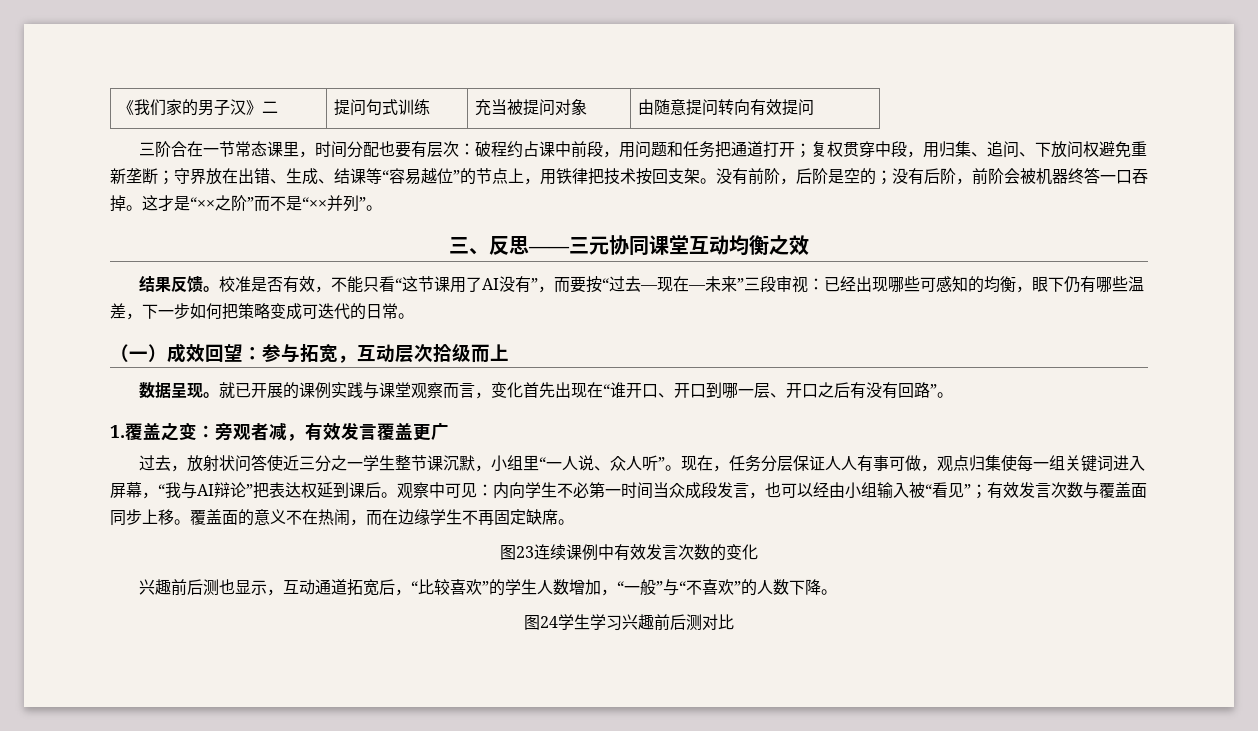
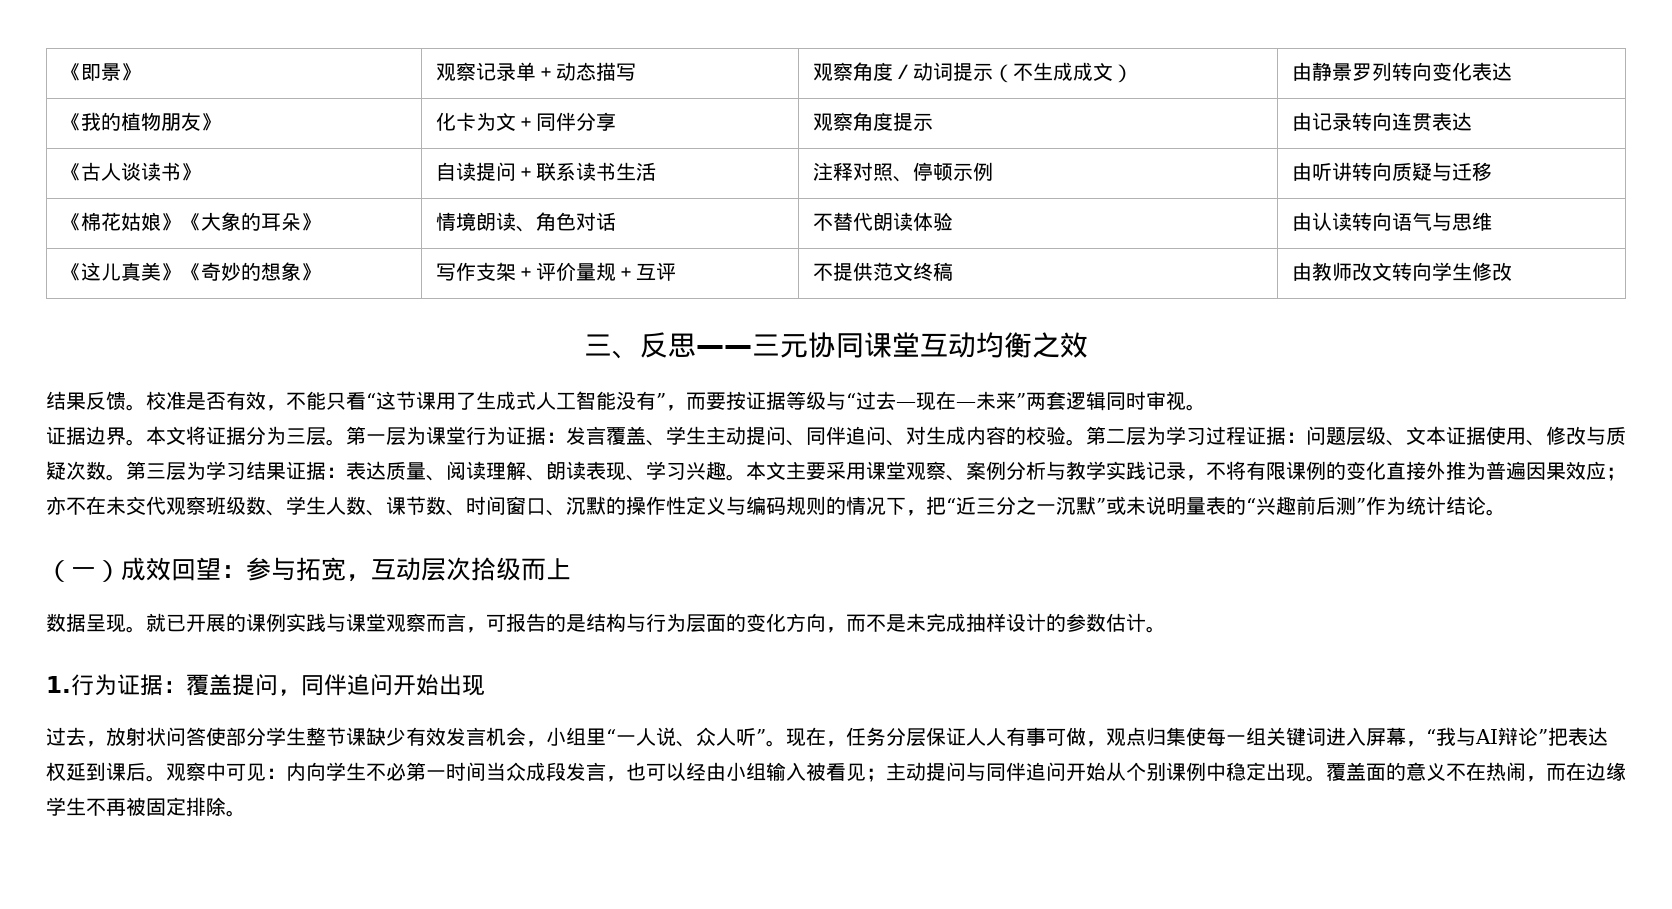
[118,99,279,116] [334,99,431,116] [475,99,588,116] [638,99,815,116] [139,141,1148,158] [110,168,1148,185] [110,195,382,212] 《我们家的男子汉》二 | 提问句式训练 | 充当被提问对象 | 由随意提问转向有效提问 // 三阶合在一节常态课里，时间分配也要有层次：破程约占课中前段，用问题和任务把通道打开；复权贯穿中段，用归集、追问、下放问权避免重新垄断；守界放在出错、生成、结课等“容易越位”的节点上，用铁律把技术按回支架。没有前阶，后阶是空的；没有后阶，前阶会被机器终答一口吞掉。这才是“××之阶”而不是“××并列”。 -> [60,63,141,81] [435,62,636,81] [812,62,1133,83] [1291,62,1512,81] [60,112,221,131] [435,112,616,131] [812,112,933,131] [1291,112,1472,131] [60,162,201,181] [435,162,656,181] [812,162,993,182] [1291,162,1492,181] [60,212,321,231] [435,212,616,232] [812,212,953,231] [1291,212,1492,231] [60,262,321,281] [435,262,676,281] [812,262,953,281] [1291,262,1512,281] 《即景》 | 观察记录单＋动态描写 | 观察角度／动词提示（不生成成文） | 由静景罗列转向变化表达 // 《我的植物朋友》 | 化卡为文＋同伴分享 | 观察角度提示 | 由记录转向连贯表达 // 《古人谈读书》 | 自读提问＋联系读书生活 | 注释对照、停顿示例 | 由听讲转向质疑与迁移 // 《棉花姑娘》《大象的耳朵》 | 情境朗读、角色对话 | 不替代朗读体验 | 由认读转向语气与思维 // 《这儿真美》《奇妙的想象》 | 写作支架＋评价量规＋互评 | 不提供范文终稿 | 由教师改文转向学生修改
[482,278,500,290] AI -> [476,391,616,410] 生成式人工智能
(603, 284) none -> [746,391,846,410] 证据等级与
[744,276,1145,293] [110,303,398,320] 三段审视：已经出现哪些可感知的均衡，眼下仍有哪些温差，下一步如何把策略变成可迭代的日常 -> [1026,391,1206,411] [46,426,1626,446] [46,461,1626,481] [46,496,1486,516] 两套逻辑同时审视。 // 证据边界。本文将证据分为三层。第一层为课堂行为证据：发言覆盖、学生主动提问、同伴追问、对生成内容的校验。第二层为学习过程证据：问题层级、文本证据使用、修改与质疑次数。第三层为学习结果证据：表达质量、阅读理解、朗读表现、学习兴趣。本文主要采用课堂观察、案例分析与教学实践记录，不将有限课例的变化直接外推为普遍因果效应；亦不在未交代观察班级数、学生人数、课节数、时间窗口、沉默的操作性定义与编码规则的情况下，把“近三分之一沉默”或未说明量表的“兴趣前后测”作为统计结论
[491,382,954,399] [110,422,449,441] 变化首先出现在“谁开口、开口到哪一层、开口之后有没有回路”。 // 1.覆盖之变：旁观者减，有效发言覆盖更广 -> [486,613,1166,633] [46,674,485,696] 可报告的是结构与行为层面的变化方向，而不是未完成抽样设计的参数估计。 // 1.行为证据：覆盖提问，同伴追问开始出现
[283,455,476,472] 近三分之一学生整节课沉默 -> [226,727,526,746] 部分学生整节课缺少有效发言机会
[925,482,1147,499] [110,509,174,526] “看见”；有效发言次数与覆盖面同步上移 -> [826,762,1306,782] 看见；主动提问与同伴追问开始从个别课例中稳定出现
[494,509,574,525] [500,544,758,561] [139,579,838,596] [524,614,734,631] 固定缺席。 // 图23连续课例中有效发言次数的变化 // 兴趣前后测也显示，互动通道拓宽后，“比较喜欢”的学生人数增加，“一般”与“不喜欢”的人数下降。 // 图24学生学习兴趣前后测对比 -> [126,797,246,817] 被固定排除。

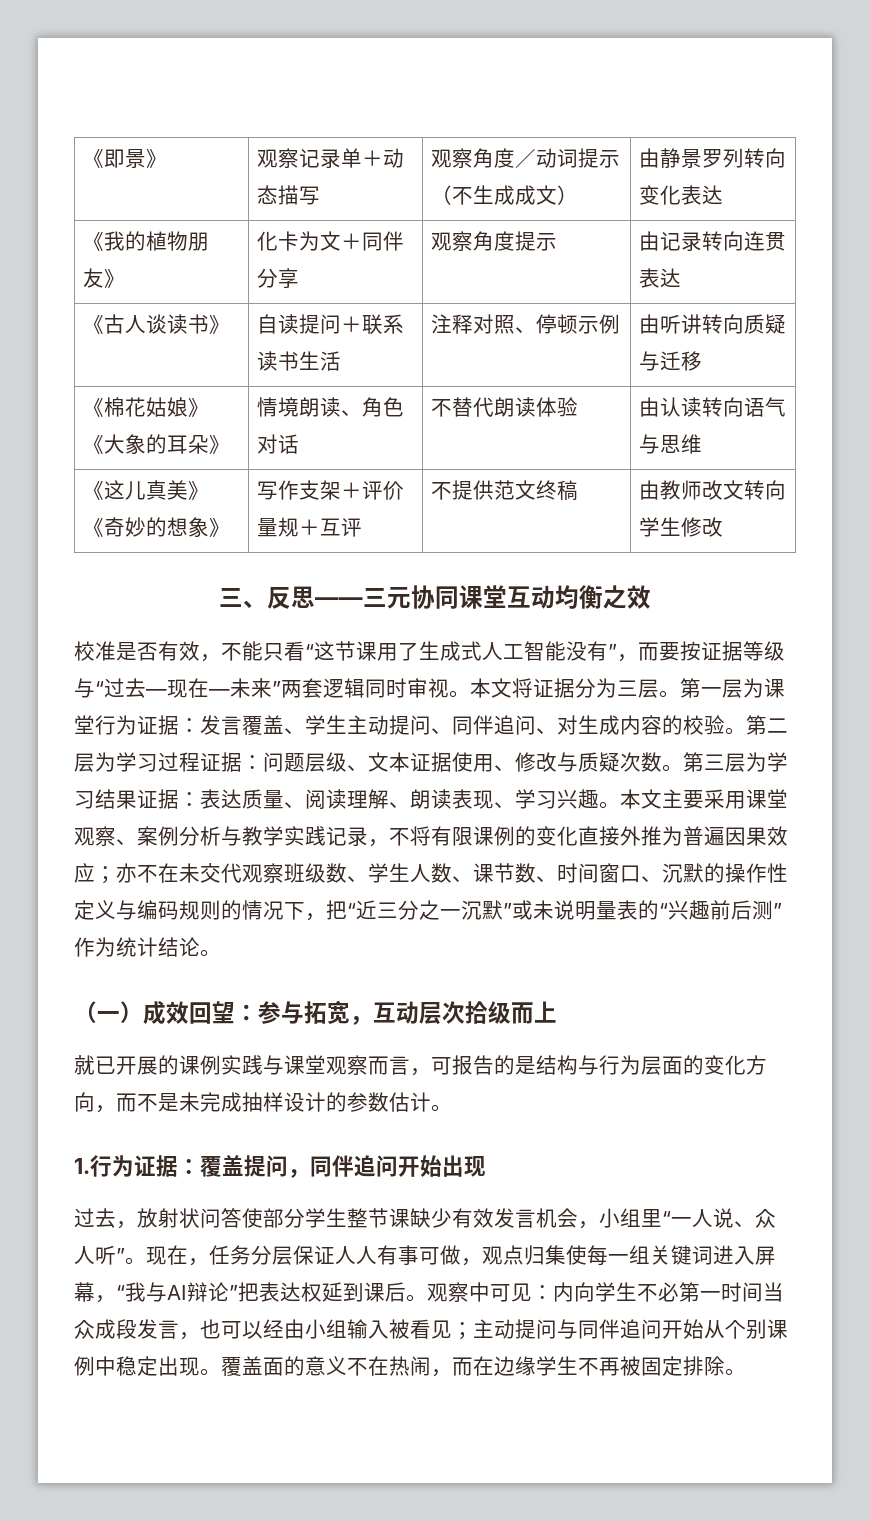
[46,391,146,411] 结果反馈。 -> (651, 597) none
[46,426,146,446] // 证据边界。 -> (470, 694) none
[46,613,146,633] 数据呈现。 -> (557, 1012) none

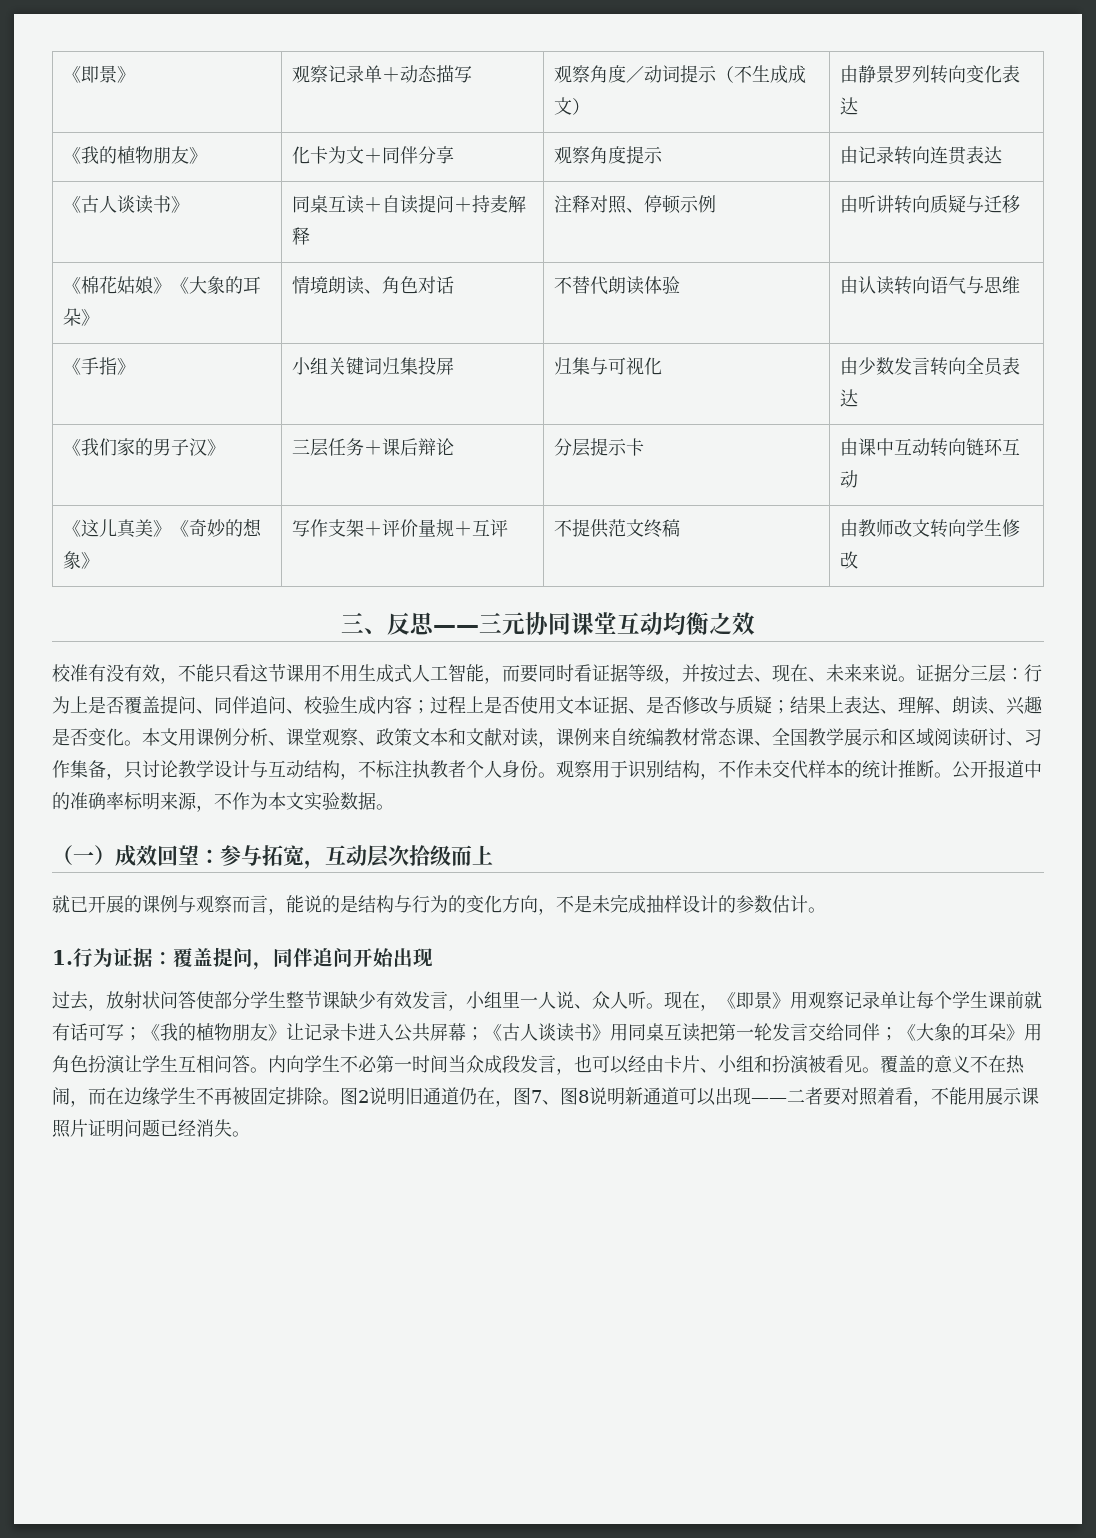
[257,314,405,335] [257,351,342,371] 自读提问＋联系读书生活 -> [291,195,526,214] [291,227,310,245] 同桌互读＋自读提问＋持麦解释
(703, 444) none -> [62,357,135,375] [291,357,454,375] [553,357,662,375] [839,357,1020,376] [839,389,858,407] [62,438,225,456] [291,438,454,457] [553,438,644,457] [839,438,1020,457] [839,470,858,488] // 《手指》 | 小组关键词归集投屏 | 归集与可视化 | 由少数发言转向全员表达 // 《我们家的男子汉》 | 三层任务＋课后辩论 | 分层提示卡 | 由课中互动转向链环互动
[116,642,158,661] 是否 -> [88,664,124,682] 有没
[305,644,314,659] “ -> (250, 673) none
[398,642,419,661] 了 -> [322,664,358,682] 不用
[566,641,785,662] [74,678,785,698] [74,715,389,735] 没有”，而要按证据等级与“过去—现在—未来”两套逻辑同时审视。本文将证据分为三层。第一层为课堂行为证据：发言覆盖、学生主动 -> [484,664,1042,684] [52,696,160,714] ，而要同时看证据等级，并按过去、现在、未来来说。证据分三层：行为上是否覆盖
[557,715,578,735] 对 -> [304,696,340,714] 校验
[662,715,788,735] [74,752,368,772] 的校验。第二层为学习过程证据：问题层级、 -> [412,696,556,714] ；过程上是否使用
[452,752,515,772] 使用、 -> [628,696,682,714] 、是否
[620,752,788,772] [74,789,788,809] [74,826,788,847] [74,863,788,884] [74,900,782,921] [74,937,200,957] 次数。第三层为学习结果证据：表达质量、阅读理解、朗读表现、学习兴趣。本文主要采用课堂观察、案例分析与教学实践记录，不将有限课例的变化直接外推为普遍因果效应；亦不在未交代观察班级数、学生人数、课节数、时间窗口、沉默的操作性定义与编码规则的情况下，把“近三分之一沉默”或未说明量表的“兴趣前后测”作为统计结论 -> [772,696,1042,715] [52,728,1042,748] [52,759,1042,780] [52,792,376,812] ；结果上表达、理解、朗读、兴趣是否变化。本文用课例分析、课堂观察、政策文本和文献对读，课例来自统编教材常态课、全国教学展示和区域阅读研讨、习作集备，只讨论教学设计与互动结构，不标注执教者个人身份。观察用于识别结构，不作未交代样本的统计推断。公开报道中的准确率标明来源，不作为本文实验数据
[221,1055,326,1075] 实践与课堂 -> [178,895,196,913] 与
[431,1055,494,1075] 可报告 -> [286,895,322,913] 能说
[641,1056,683,1075] 层面 -> (448, 904) none
[116,1093,137,1112] 而 -> (556, 911) none
[536,1208,578,1228] 机会 -> (448, 1000) none
[662,1211,671,1226] “ -> (520, 999) none
[116,1248,125,1263] ” -> (646, 1000) none
[209,1245,776,1266] [74,1282,553,1303] 任务分层保证人人有事可做，观点归集使每一组关键词进入屏幕，“我与AI辩论”把表达权延到课后。观察中可见： -> [718,991,1042,1009] [52,1023,1042,1042] [52,1055,268,1074] 《即景》用观察记录单让每个学生课前就有话可写；《我的植物朋友》让记录卡进入公共屏幕；《古人谈读书》用同桌互读把第一轮发言交给同伴；《大象的耳朵》用角色扮演让学生互相问答。
[305,1319,788,1340] [74,1356,284,1376] 小组输入被看见；主动提问与同伴追问开始从个别课例中稳定出现。覆盖面 -> [664,1055,916,1074] 卡片、小组和扮演被看见。覆盖
(746, 1372) none -> [340,1087,1039,1107] [52,1119,250,1138] 图2说明旧通道仍在，图7、图8说明新通道可以出现——二者要对照着看，不能用展示课照片证明问题已经消失。

